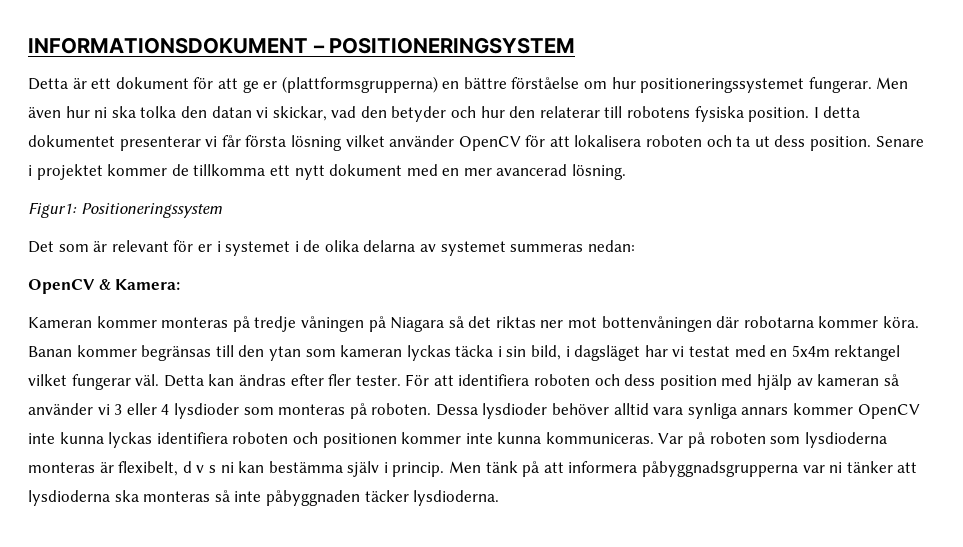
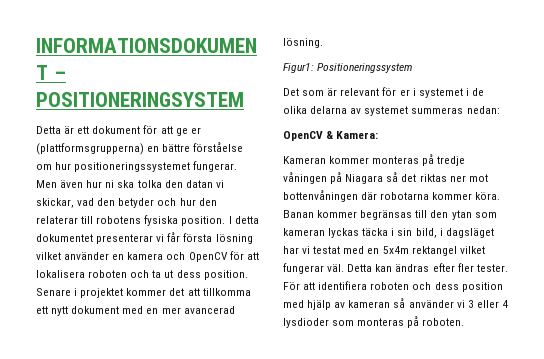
(455, 141) none -> [112,252,186,260] en kamera och
[171,164,189,176] de -> [169,288,200,296] det att
[435,403,920,419] [28,432,887,448] [28,461,918,477] [28,490,500,506] Dessa lysdioder behöver alltid vara synliga annars kommer OpenCV inte kunna lyckas identifiera roboten och positionen kommer inte kunna kommuniceras. Var på roboten som lysdioderna monteras är flexibelt, d v s ni kan bestämma själv i princip. Men tänk på att informera påbyggnadsgrupperna var ni tänker att lysdioderna ska monteras så inte påbyggnaden täcker lysdioderna. -> (465, 322) none

